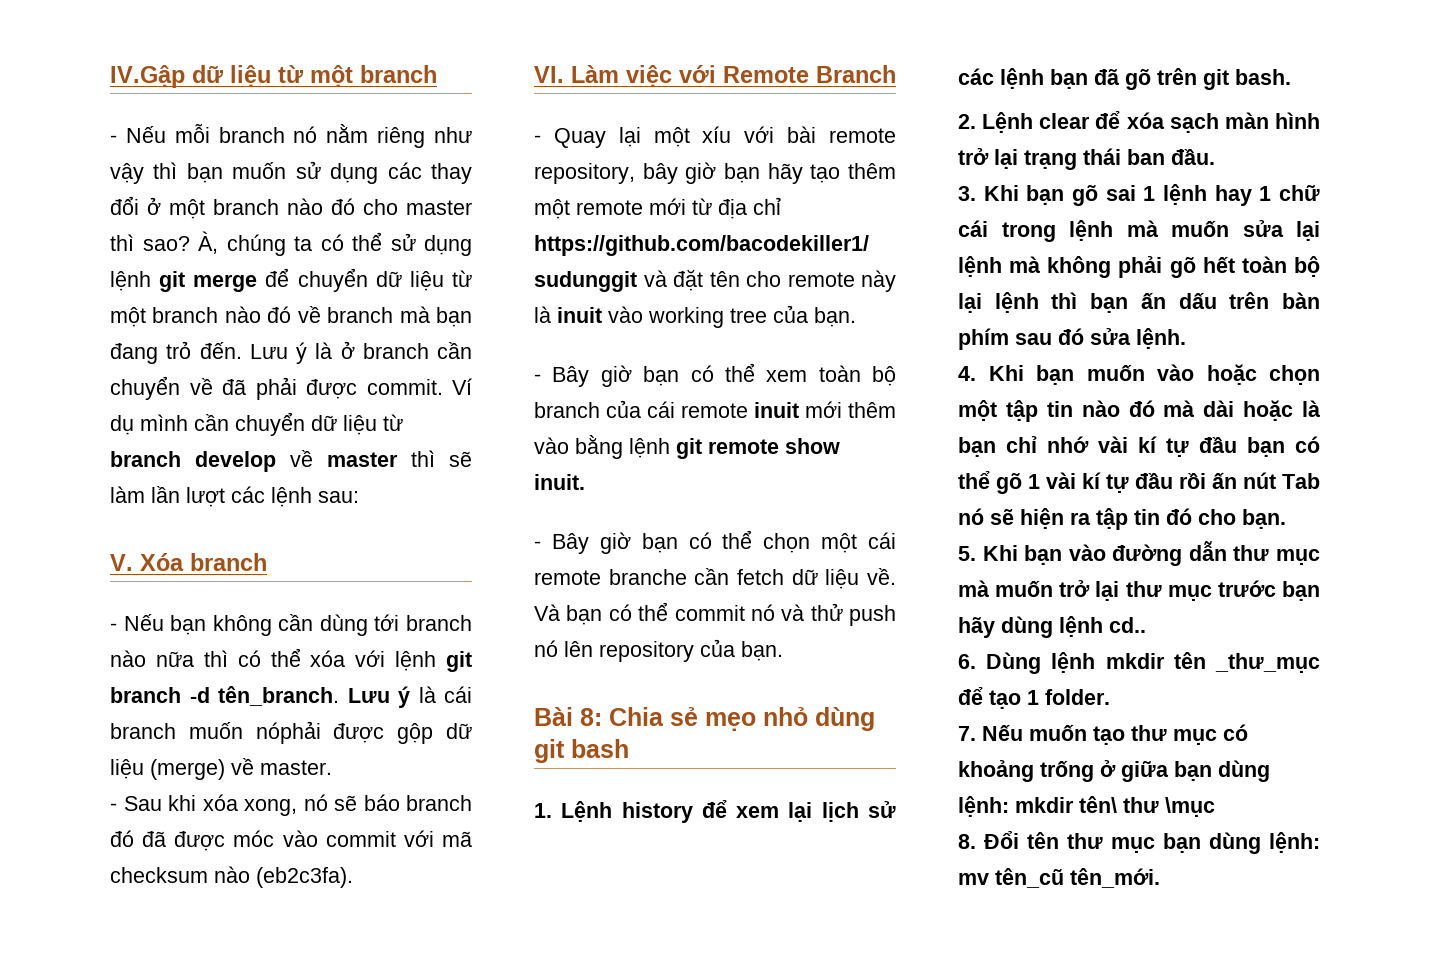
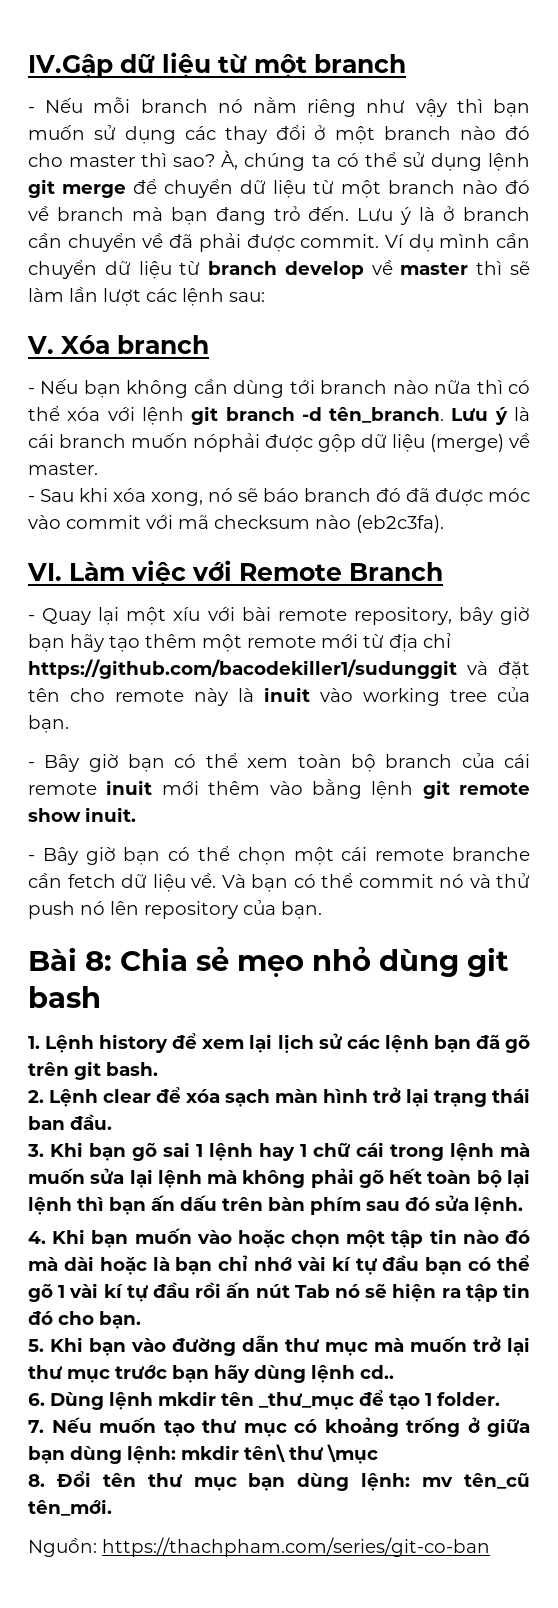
(1160, 878) none -> [28,1537,490,1557] // Nguồn: https://thachpham.com/series/git-co-ban

